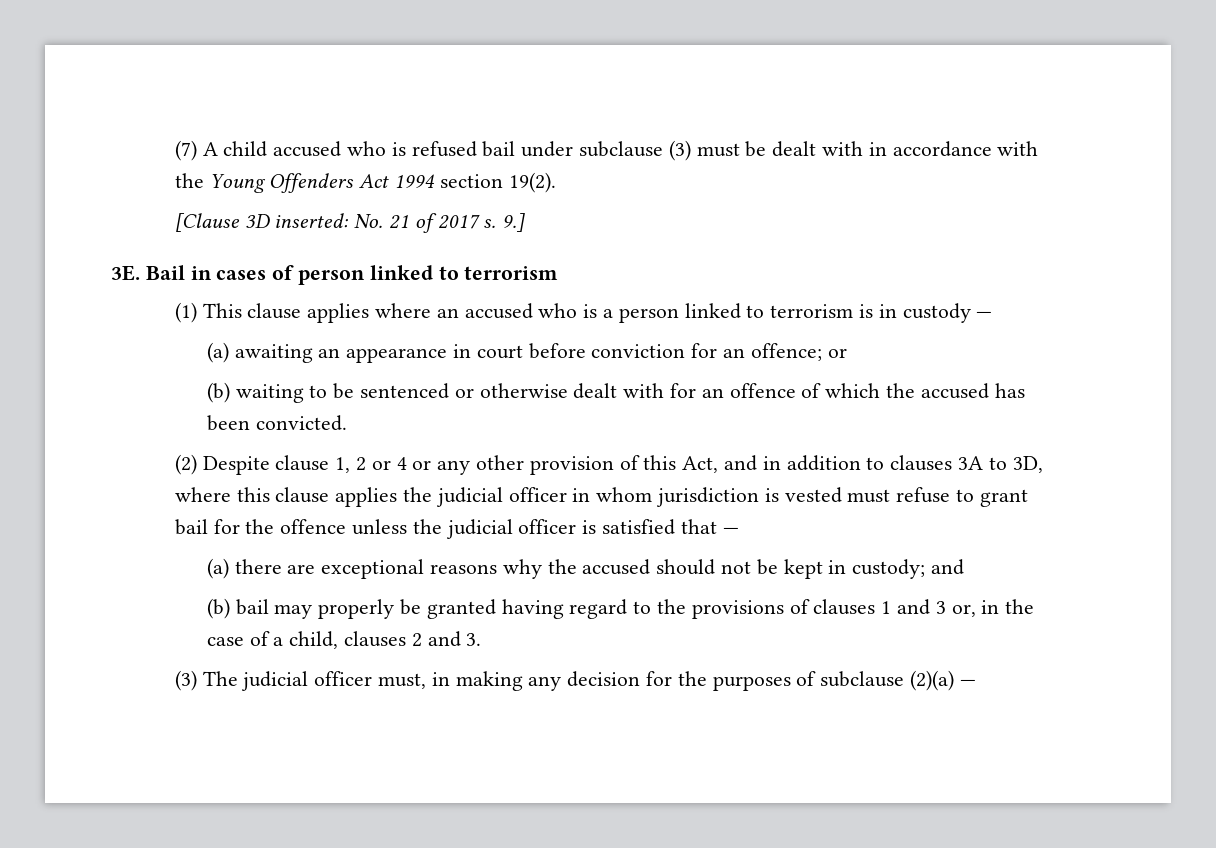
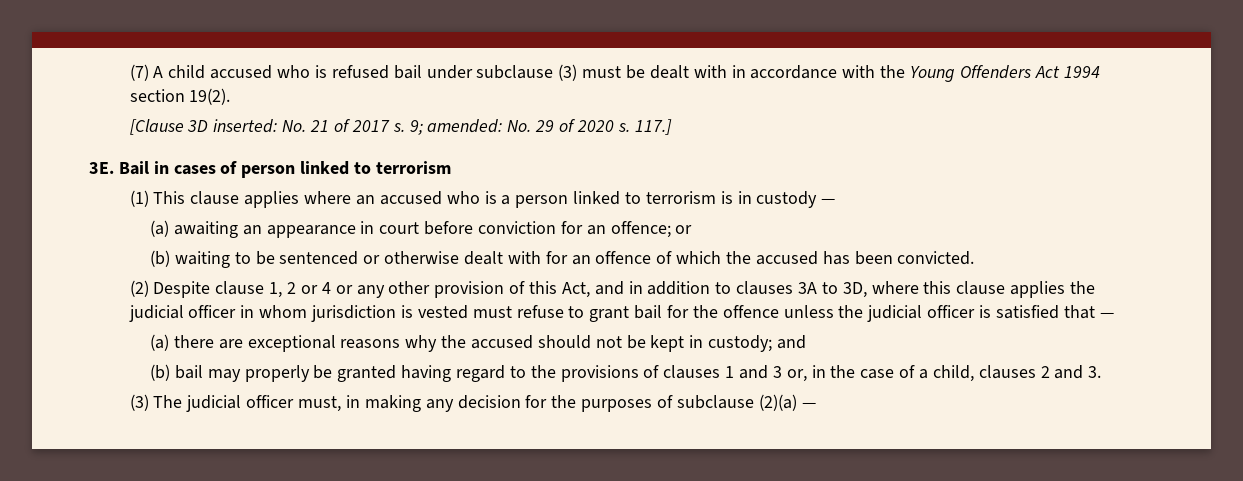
[502,213,526,232] 9.] -> [409,119,672,135] 9; amended: No. 29 of 2020 s. 117.]

